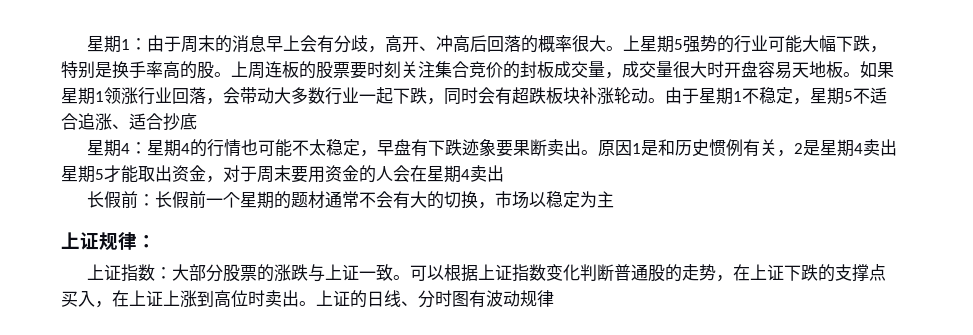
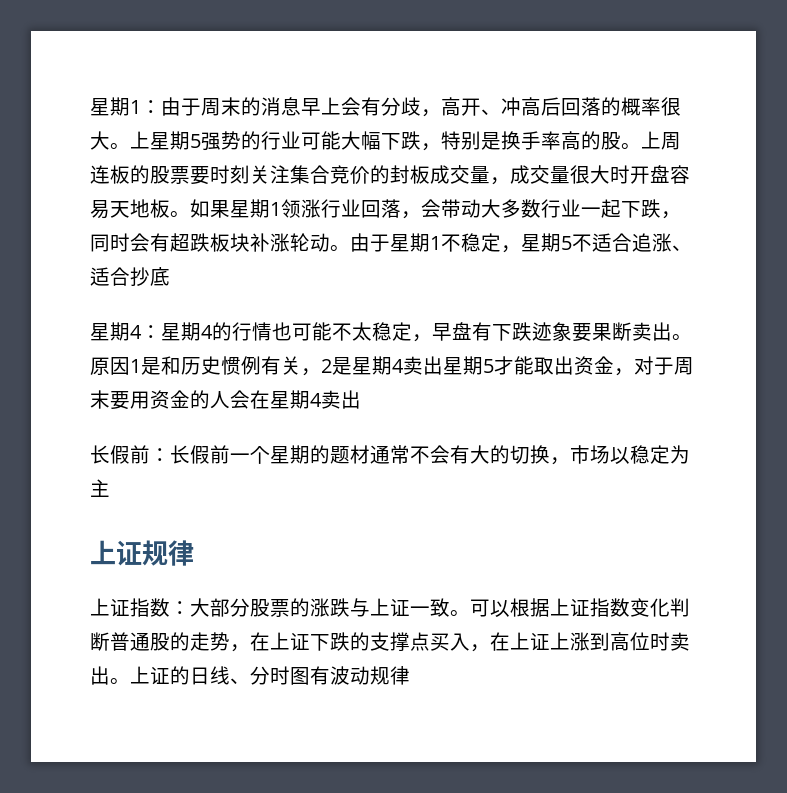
[137,235,156,248] ： -> (194, 553) none

